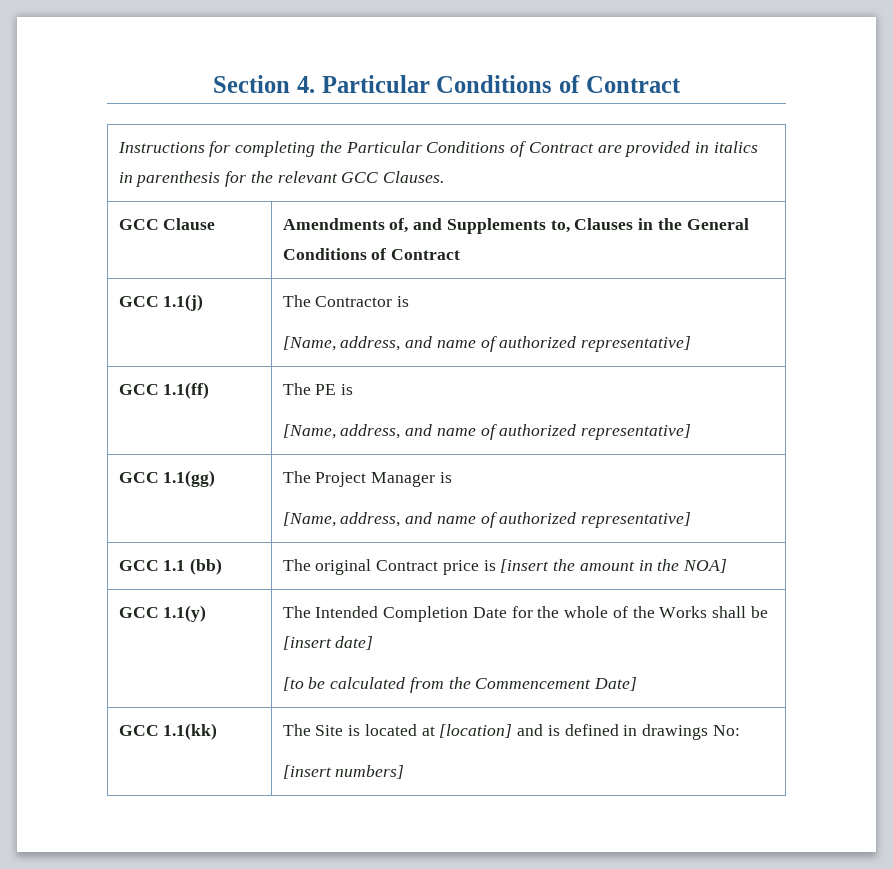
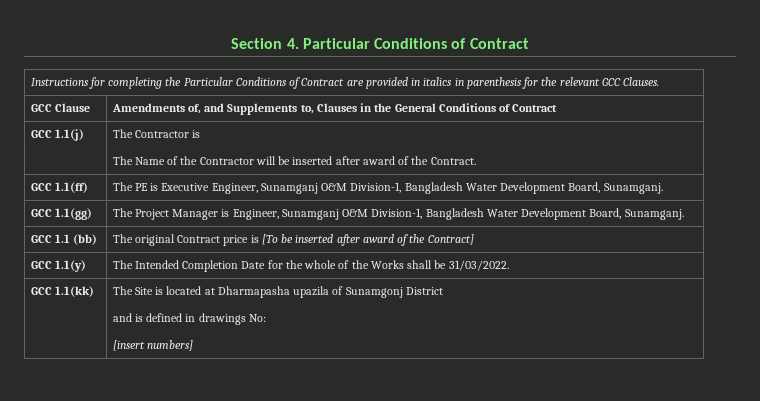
[282,336,692,352] [Name, address, and name of authorized representative] -> [112,156,476,165] The Name of the Contractor will be inserted after award of the Contract.
[282,424,692,440] // [Name, address, and name of authorized representative] -> [161,182,663,194] Executive Engineer, Sunamganj O&M Division-1, Bangladesh Water Development Board, Sunamganj.
[282,512,692,528] // [Name, address, and name of authorized representative] -> [232,208,684,220] Engineer, Sunamganj O&M Division-1, Bangladesh Water Development Board, Sunamganj.
[500,559,727,573] [insert the amount in the NOA] -> [261,234,474,246] [To be inserted after award of the Contract]
[282,636,374,650] [282,677,638,693] [insert date] // [to be calculated from the Commencement Date] -> [448,260,509,271] 31/03/2022.
[439,724,513,738] [location] -> [217,286,443,298] Dharmapasha upazila of Sunamgonj District //

